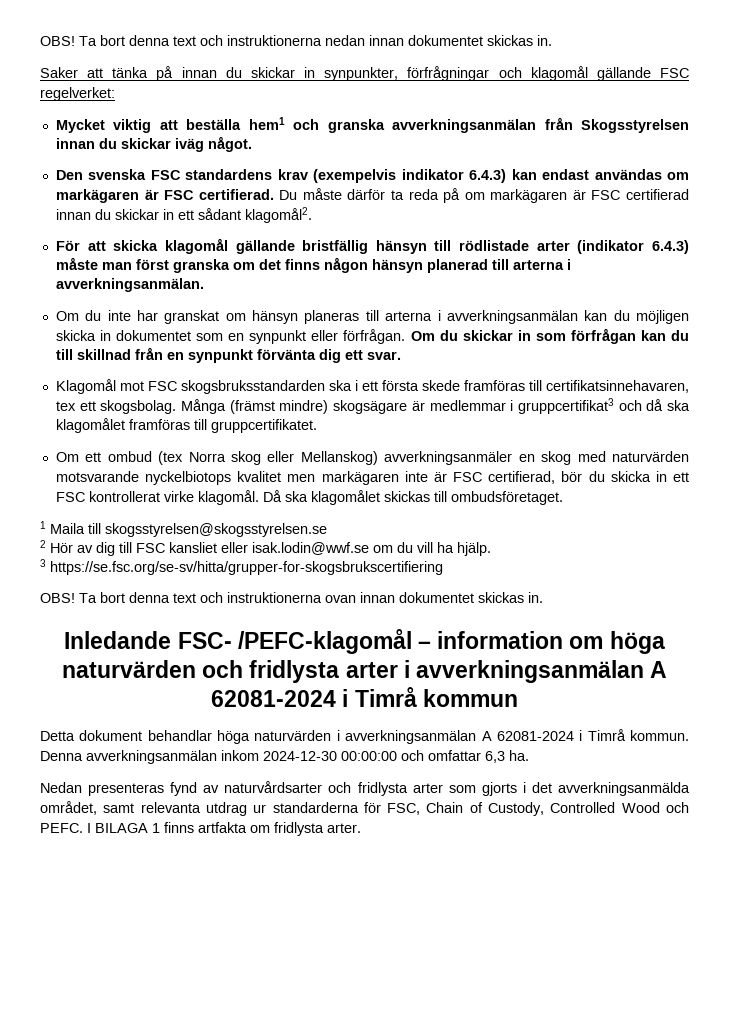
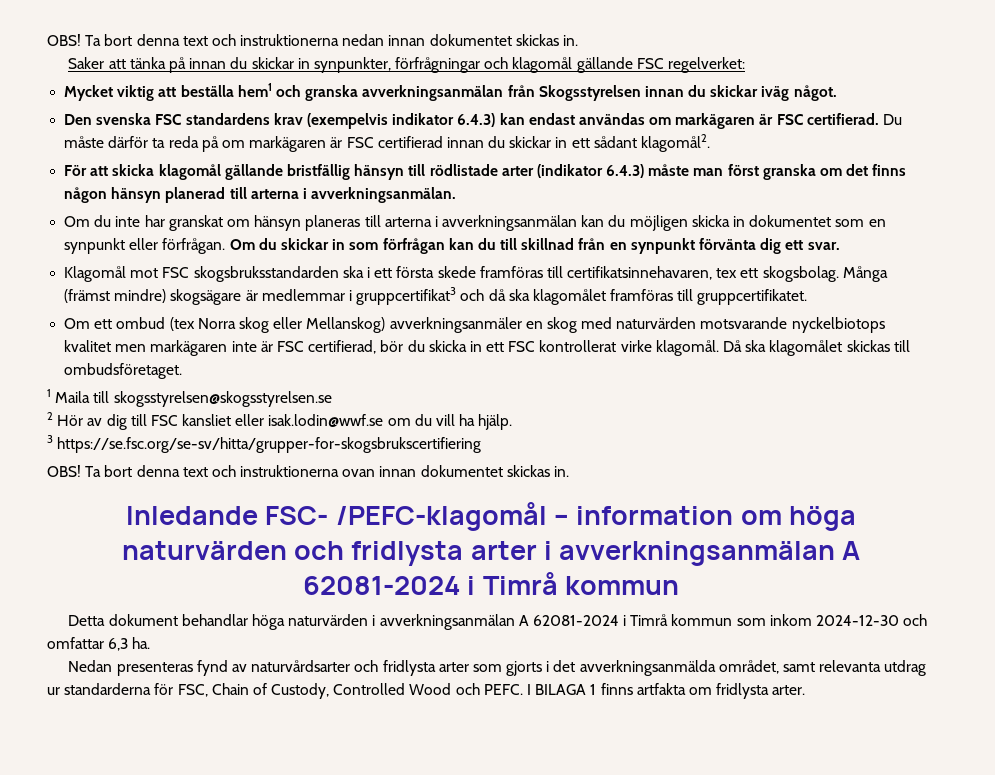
[630,730,690,741] [40,750,217,764] kommun. Denna avverkningsanmälan -> [671,614,766,626] kommun som
[341,751,397,761] 00:00:00 -> (899, 620) none

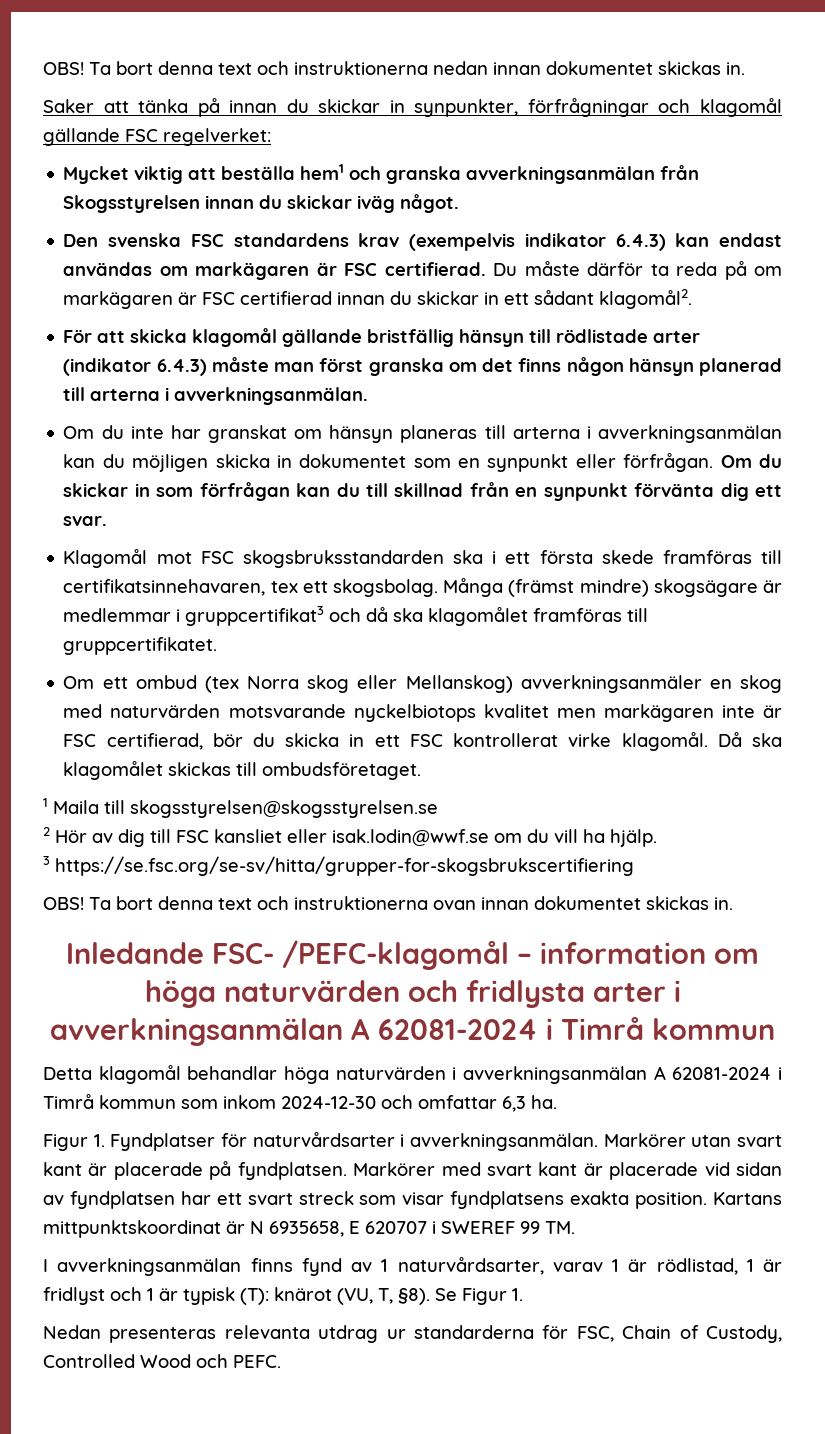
[108,614,178,626] dokument -> [98,1065,181,1084] klagomål
[68,660,815,676] Nedan presenteras fynd av naturvårdsarter och fridlysta arter som gjorts i det avverkningsanmälda området, samt -> [43,1132,782,1151] [43,1161,782,1180] [43,1191,782,1209] [43,1220,575,1238] [43,1257,782,1276] [43,1287,523,1305] [43,1325,217,1343] Figur 1. Fyndplatser för naturvårdsarter i avverkningsanmälan. Markörer utan svart kant är placerade på fyndplatsen. Markörer med svart kant är placerade vid sidan av fyndplatsen har ett svart streck som visar fyndplatsens exakta position. Kartans mittpunktskoordinat är N 6935658, E 620707 i SWEREF 99 TM. // I avverkningsanmälan finns fynd av 1 naturvårdsarter, varav 1 är rödlistad, 1 är fridlyst och 1 är typisk (T): knärot (VU, T, §8). Se Figur 1. // Nedan presenteras
[527,683,806,699] I BILAGA 1 finns artfakta om fridlysta arter. -> (281, 1361) none

